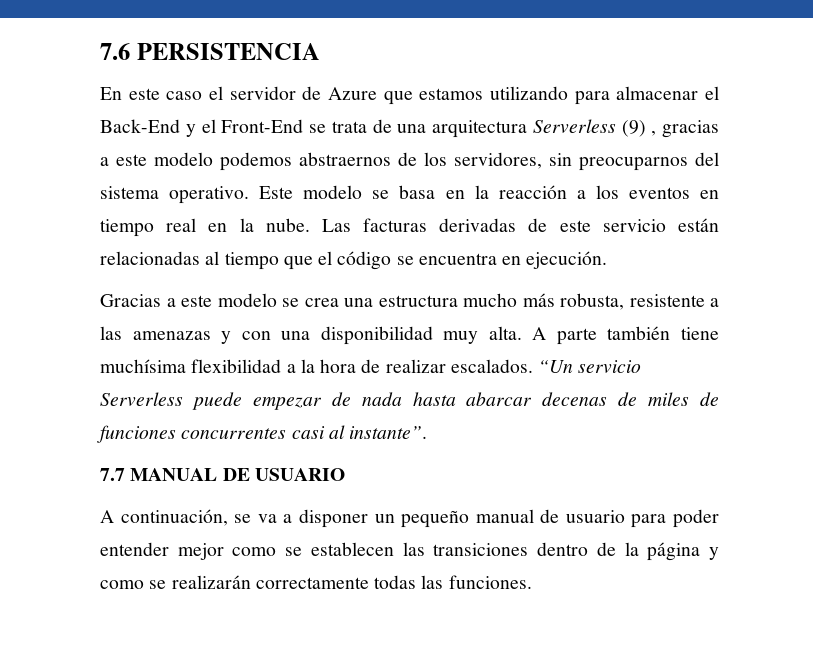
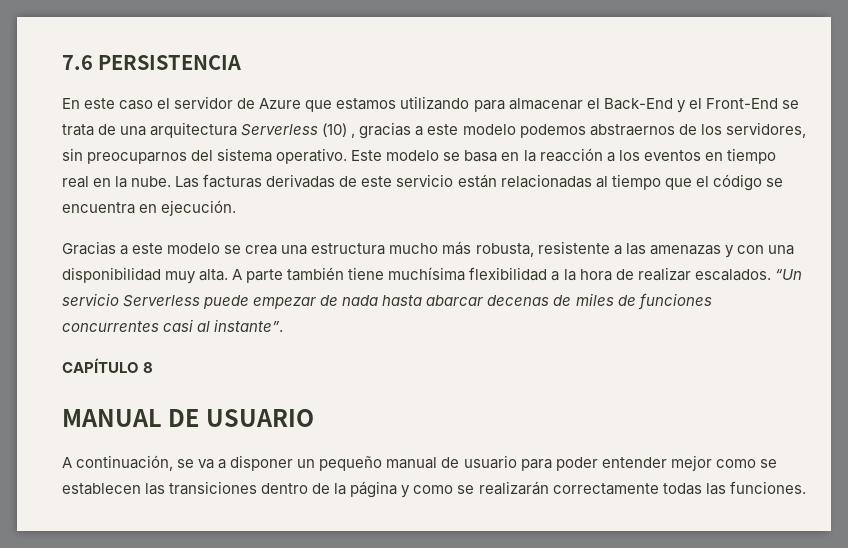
[621,120,646,137] (9) -> [322,123,348,137] (10)
[100,468,125,481] 7.7 -> [62,358,154,373] CAPÍTULO 8 //

